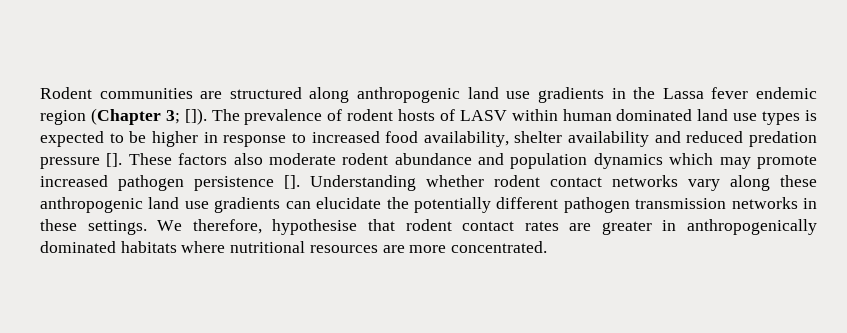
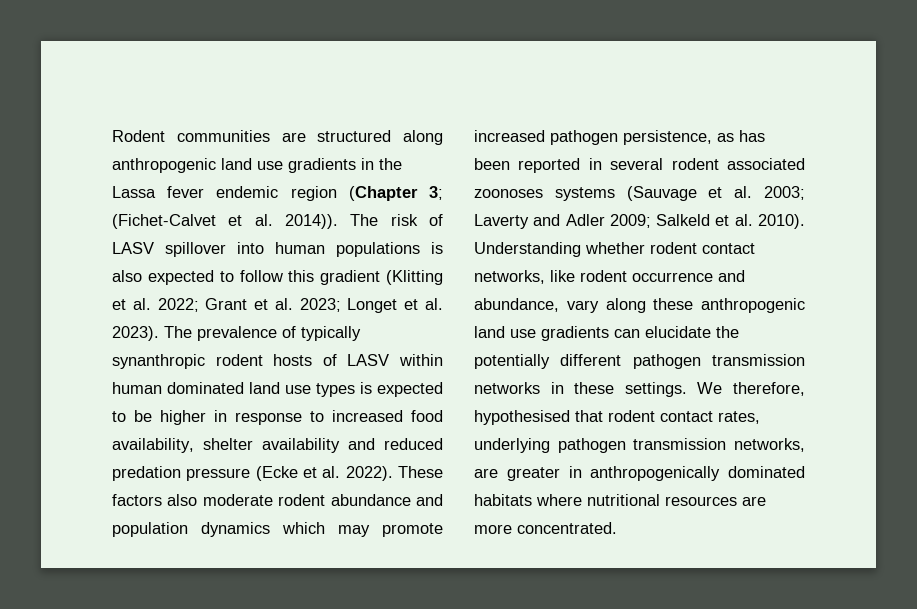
[184,108,207,125] []). -> [112,214,443,229] [112,242,443,257] [112,270,443,285] [112,298,443,313] [112,326,159,341] (Fichet-Calvet et al. 2014)). The risk of LASV spillover into human populations is also expected to follow this gradient (Klitting et al. 2022; Grant et al. 2023; Longet et al. 2023).
(343, 115) none -> [301,326,361,341] [112,354,205,369] typically synanthropic
[106,153,123,167] []. -> [255,466,393,481] (Ecke et al. 2022).
[194,175,678,191] persistence []. Understanding whether rodent contact networks -> [623,130,765,145] [474,158,805,173] [474,186,805,201] [474,214,805,229] [474,242,755,257] [474,270,745,284] [474,298,559,312] persistence, as has been reported in several rodent associated zoonoses systems (Sauvage et al. 2003; Laverty and Adler 2009; Salkeld et al. 2010). Understanding whether rodent contact networks, like rodent occurrence and abundance,
[272,219,358,235] hypothesise -> [474,410,570,425] hypothesised
[524,221,559,231] rates -> [718,411,760,424] [474,438,805,453] rates, underlying pathogen transmission networks,

